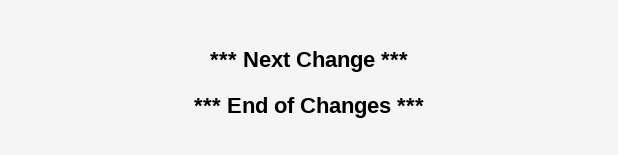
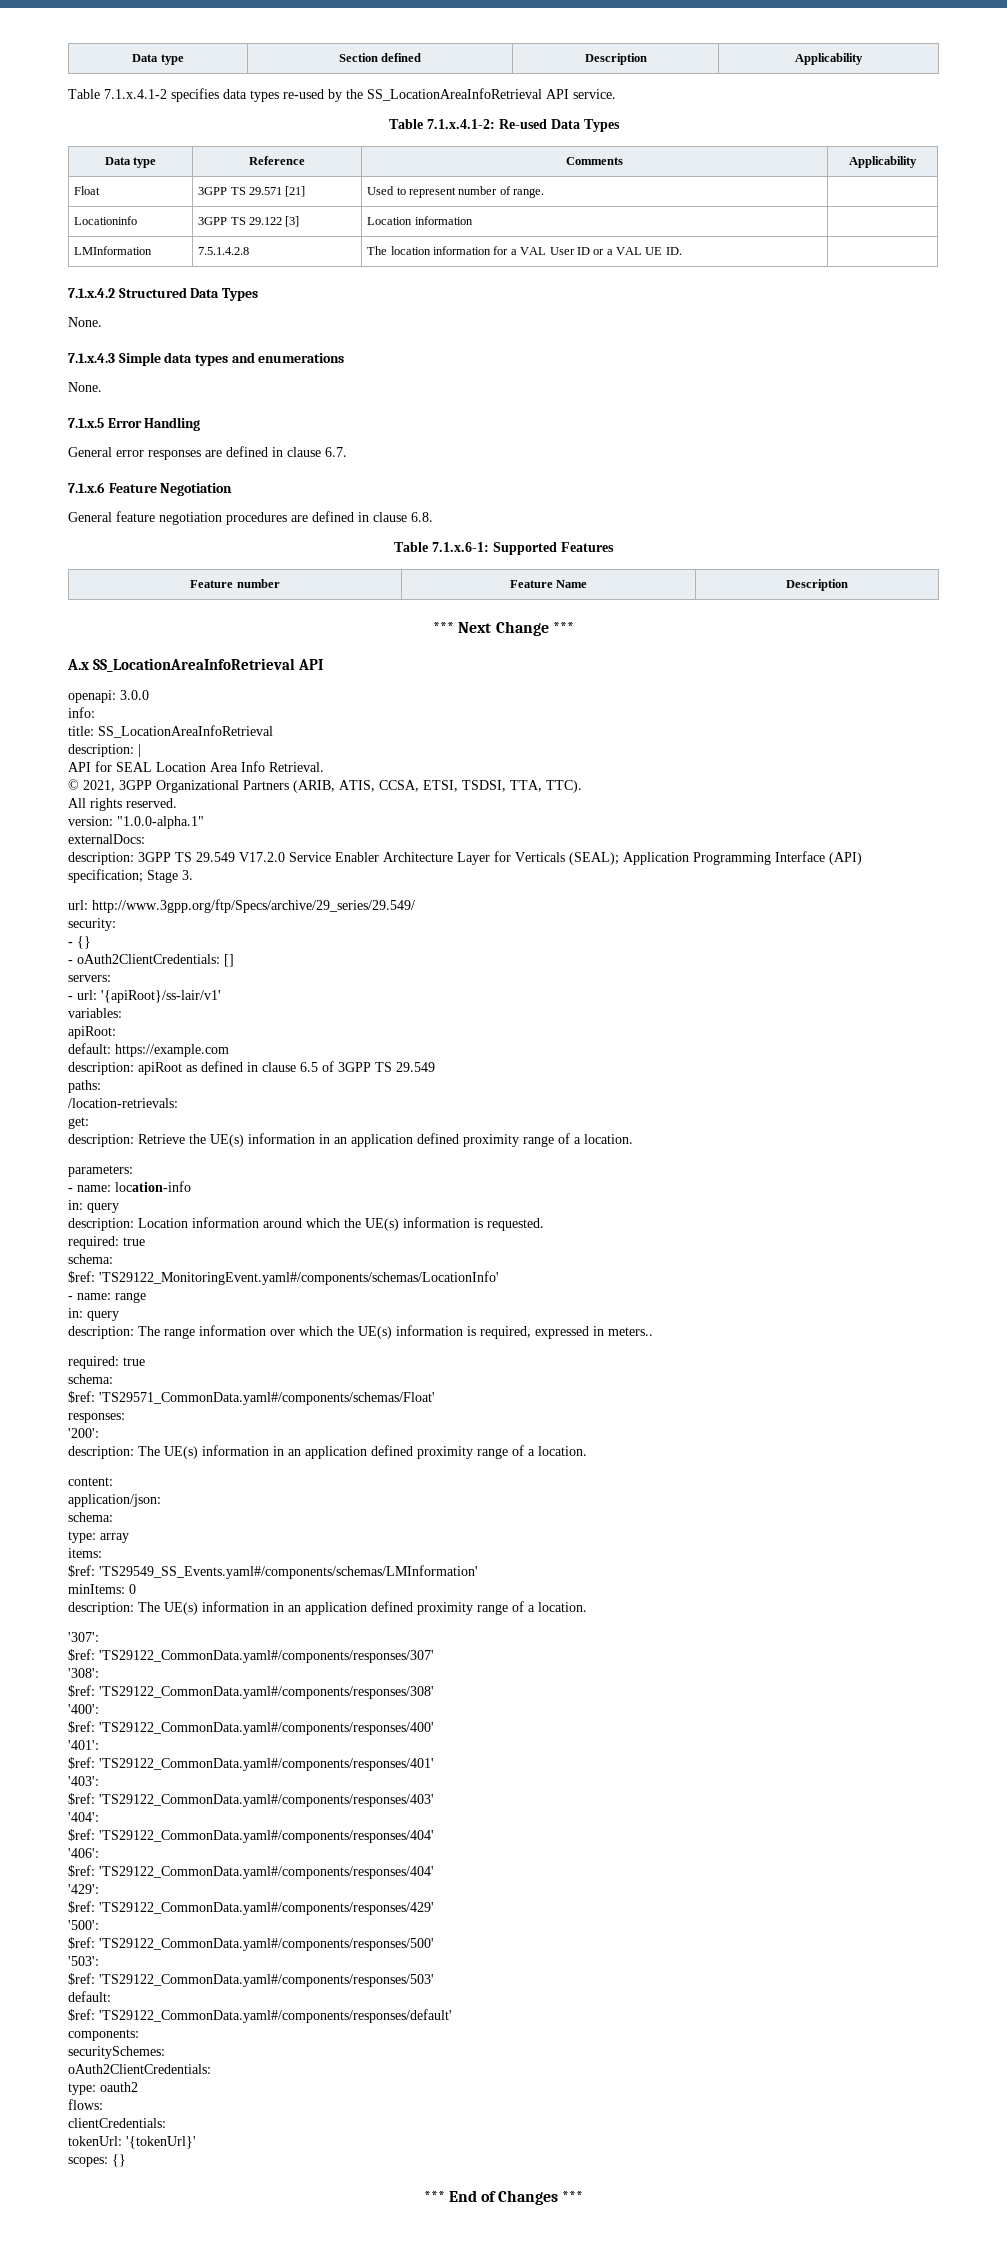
[210,51,408,72] *** Next Change *** -> [132,54,184,65] [338,53,422,62] [584,53,647,65] [795,53,863,65] [68,88,616,102] [388,119,620,132] [104,157,157,168] [249,156,305,165] [566,157,623,165] [849,156,917,168] [74,186,101,195] [198,186,306,197] [367,186,545,198] [74,216,138,225] [198,216,300,227] [367,216,473,225] [74,246,153,255] [198,247,250,255] [367,246,682,255] [68,287,258,301] [68,317,102,327] [68,352,345,366] [68,382,102,392] [68,417,201,431] [68,446,347,460] [68,482,233,496] [68,511,433,525] [394,542,614,555] [190,579,280,588] [509,580,588,588] [786,579,848,591] [433,621,574,636] [67,658,324,672] [68,690,149,703] [68,707,95,718] [68,725,273,738] [68,744,141,757] [68,761,324,772] [68,779,582,793] [68,798,177,811] [68,816,204,829] [68,834,145,844] [68,851,862,865] [68,869,193,883] [68,899,415,913] [68,918,116,931] [68,936,91,949] [68,954,234,967] [68,975,111,982] [68,990,221,1003] [68,1008,122,1018] [68,1026,116,1039] [68,1043,229,1057] [68,1061,435,1075] [68,1080,101,1093] [68,1098,178,1108] [68,1117,89,1129] [68,1133,633,1147] [68,1165,133,1177] [68,1181,191,1192] [68,1200,119,1213] [68,1217,544,1231] [68,1236,145,1249] [68,1254,113,1264] [68,1271,499,1285] [68,1292,146,1303] [68,1308,119,1321] [68,1325,653,1339] [68,1356,145,1369] [68,1374,113,1384] [68,1391,435,1405] [68,1413,125,1423] [68,1428,99,1438] [68,1445,587,1459] [68,1477,113,1486] [68,1494,161,1507] [68,1512,113,1522] [68,1531,129,1543] [68,1548,102,1558] [68,1565,478,1579] [68,1584,136,1594] [68,1601,587,1615] [68,1632,99,1642] [68,1649,434,1663] [68,1668,99,1678] [68,1685,434,1699] [68,1704,99,1714] [68,1721,434,1735] [68,1740,99,1750] [68,1757,434,1771] [68,1776,99,1786] [68,1793,434,1807] [68,1812,99,1822] [68,1829,434,1843] [68,1848,99,1858] [68,1865,434,1879] [68,1884,99,1894] [68,1901,434,1915] [68,1920,99,1930] [68,1937,434,1951] [68,1956,99,1966] [68,1973,434,1987] [68,1991,111,2002] [68,2009,452,2023] [68,2029,139,2041] [68,2046,165,2059] [68,2064,211,2074] [68,2082,138,2095] [68,2099,103,2110] [68,2118,166,2128] [68,2136,196,2149] [68,2154,126,2167] Data type | Section defined | Description | Applicability // Table 7.1.x.4.1-2 specifies data types re-used by the SS_LocationAreaInfoRetrieval API service. // Table 7.1.x.4.1-2: Re-used Data Types // Data type | Reference | Comments | Applicability // Float | 3GPP TS 29.571 [21] | Used to represent number of range. | // Locationinfo | 3GPP TS 29.122 [3] | Location information | // LMInformation | 7.5.1.4.2.8 | The location information for a VAL User ID or a VAL UE ID. | // 7.1.x.4.2 Structured Data Types // None. // 7.1.x.4.3 Simple data types and enumerations // None. // 7.1.x.5 Error Handling // General error responses are defined in clause 6.7. // 7.1.x.6 Feature Negotiation // General feature negotiation procedures are defined in clause 6.8. // Table 7.1.x.6-1: Supported Features // Feature number | Feature Name | Description // *** Next Change *** // A.x SS_LocationAreaInfoRetrieval API // openapi: 3.0.0 // info: // title: SS_LocationAreaInfoRetrieval // description: | // API for SEAL Location Area Info Retrieval. // © 2021, 3GPP Organizational Partners (ARIB, ATIS, CCSA, ETSI, TSDSI, TTA, TTC). // All rights reserved. // version: "1.0.0-alpha.1" // externalDocs: // description: 3GPP TS 29.549 V17.2.0 Service Enabler Architecture Layer for Verticals (SEAL); Application Programming Interface (API) specification; Stage 3. // url: http://www.3gpp.org/ftp/Specs/archive/29_series/29.549/ // security: // - {} // - oAuth2ClientCredentials: [] // servers: // - url: '{apiRoot}/ss-lair/v1' // variables: // apiRoot: // default: https://example.com // description: apiRoot as defined in clause 6.5 of 3GPP TS 29.549 // paths: // /location-retrievals: // get: // description: Retrieve the UE(s) information in an application defined proximity range of a location. // parameters: // - name: location-info // in: query // description: Location information around which the UE(s) information is requested. // required: true // schema: // $ref: 'TS29122_MonitoringEvent.yaml#/components/schemas/LocationInfo' // - name: range // in: query // description: The range information over which the UE(s) information is required, expressed in meters.. // required: true // schema: // $ref: 'TS29571_CommonData.yaml#/components/schemas/Float' // responses: // '200': // description: The UE(s) information in an application defined proximity range of a location. // content: // application/json: // schema: // type: array // items: // $ref: 'TS29549_SS_Events.yaml#/components/schemas/LMInformation' // minItems: 0 // description: The UE(s) information in an application defined proximity range of a location. // '307': // $ref: 'TS29122_CommonData.yaml#/components/responses/307' // '308': // $ref: 'TS29122_CommonData.yaml#/components/responses/308' // '400': // $ref: 'TS29122_CommonData.yaml#/components/responses/400' // '401': // $ref: 'TS29122_CommonData.yaml#/components/responses/401' // '403': // $ref: 'TS29122_CommonData.yaml#/components/responses/403' // '404': // $ref: 'TS29122_CommonData.yaml#/components/responses/404' // '406': // $ref: 'TS29122_CommonData.yaml#/components/responses/404' // '429': // $ref: 'TS29122_CommonData.yaml#/components/responses/429' // '500': // $ref: 'TS29122_CommonData.yaml#/components/responses/500' // '503': // $ref: 'TS29122_CommonData.yaml#/components/responses/503' // default: // $ref: 'TS29122_CommonData.yaml#/components/responses/default' // components: // securitySchemes: // oAuth2ClientCredentials: // type: oauth2 // flows: // clientCredentials: // tokenUrl: '{tokenUrl}' // scopes: {}

